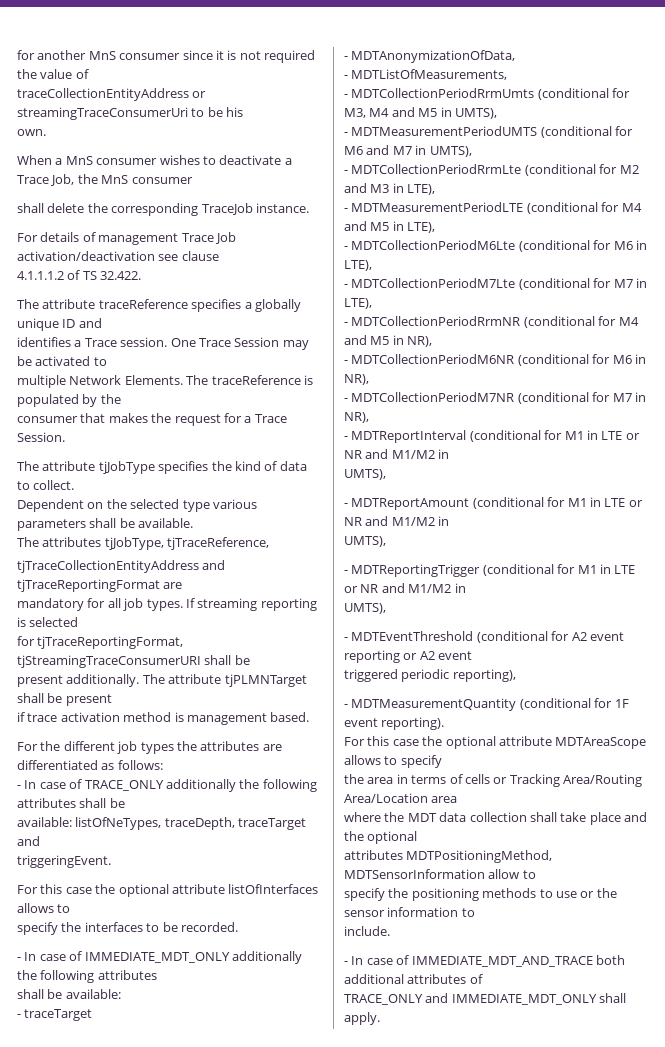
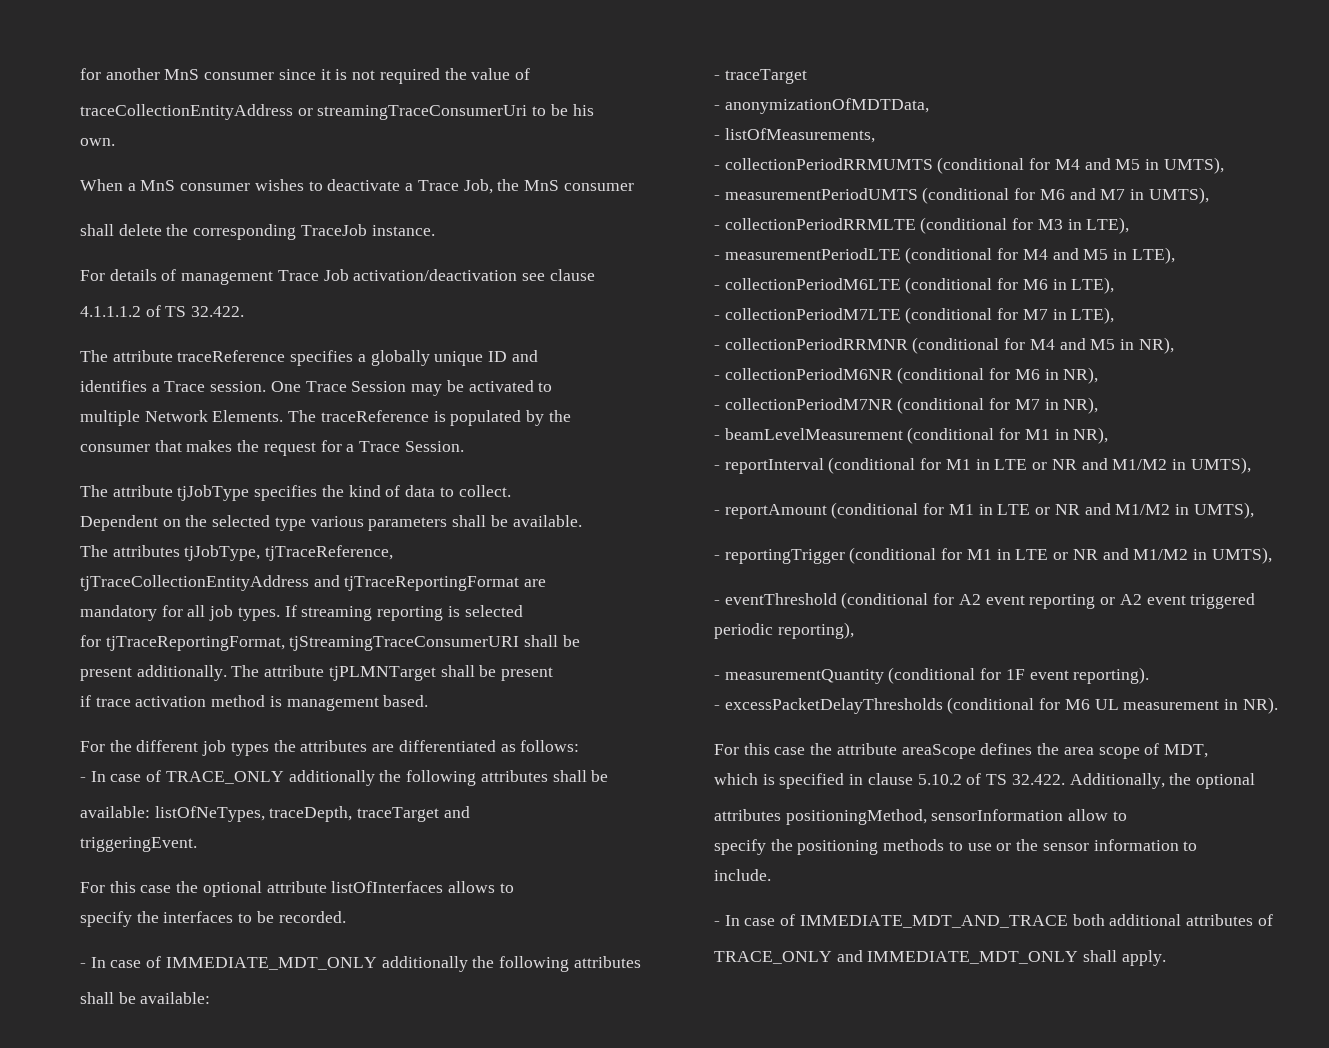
[351,50,516,63] [344,69,508,80] [344,88,631,100] [344,108,366,118] MDTAnonymizationOfData, // - MDTListOfMeasurements, // - MDTCollectionPeriodRrmUmts (conditional for M3, -> [724,98,929,114] [714,128,875,143] [714,157,1051,174] anonymizationOfMDTData, // - listOfMeasurements, // - collectionPeriodRRMUMTS (conditional for
[351,126,538,136] MDTMeasurementPeriodUMTS -> [724,188,918,200] measurementPeriodUMTS
[351,164,639,176] [344,183,367,193] MDTCollectionPeriodRrmLte (conditional for M2 and -> [724,217,1034,234] collectionPeriodRRMLTE (conditional for
[351,202,524,212] MDTMeasurementPeriodLTE -> [724,248,901,260] measurementPeriodLTE
[351,240,516,250] MDTCollectionPeriodM6Lte -> [724,278,901,290] collectionPeriodM6LTE
[351,278,516,288] MDTCollectionPeriodM7Lte -> [724,308,901,320] collectionPeriodM7LTE
[351,316,521,326] MDTCollectionPeriodRrmNR -> [724,338,908,350] collectionPeriodRRMNR
[351,354,515,364] MDTCollectionPeriodM6NR -> [724,368,893,380] collectionPeriodM6NR
[351,392,515,402] MDTCollectionPeriodM7NR -> [724,398,893,410] collectionPeriodM7NR
[351,430,467,443] MDTReportInterval -> [724,427,1109,444] [714,458,824,474] beamLevelMeasurement (conditional for M1 in NR), // - reportInterval
[344,469,386,480] [344,498,470,510] // UMTS), // - MDTReportAmount -> [1190,457,1251,474] [714,504,827,519] UMTS), // - reportAmount
[344,536,386,547] [344,564,481,577] // UMTS), // - MDTReportingTrigger -> [1193,502,1254,519] [714,549,845,564] UMTS), // - reportingTrigger
[344,603,386,614] [344,631,474,641] // UMTS), // - MDTEventThreshold -> [1211,547,1272,564] [714,593,837,605] UMTS), // - eventThreshold
(473, 655) // -> (1186, 600) none
[351,698,517,711] MDTMeasurementQuantity -> [724,669,884,684] measurementQuantity
[344,736,647,749] [344,755,442,768] [344,774,642,787] [344,793,458,803] [344,812,647,825] For this case the optional attribute MDTAreaScope allows to specify // the area in terms of cells or Tracking Area/Routing Area/Location area // where the MDT data collection shall take place and -> [714,697,1278,714] [714,743,1208,759] [714,773,1165,789] - excessPacketDelayThresholds (conditional for M6 UL measurement in NR). // For this case the attribute areaScope defines the area scope of MDT, // which is specified in clause 5.10.2 of TS 32.422. Additionally,
[406,850,553,863] [344,869,485,879] MDTPositioningMethod, MDTSensorInformation -> [785,809,1064,825] positioningMethod, sensorInformation

